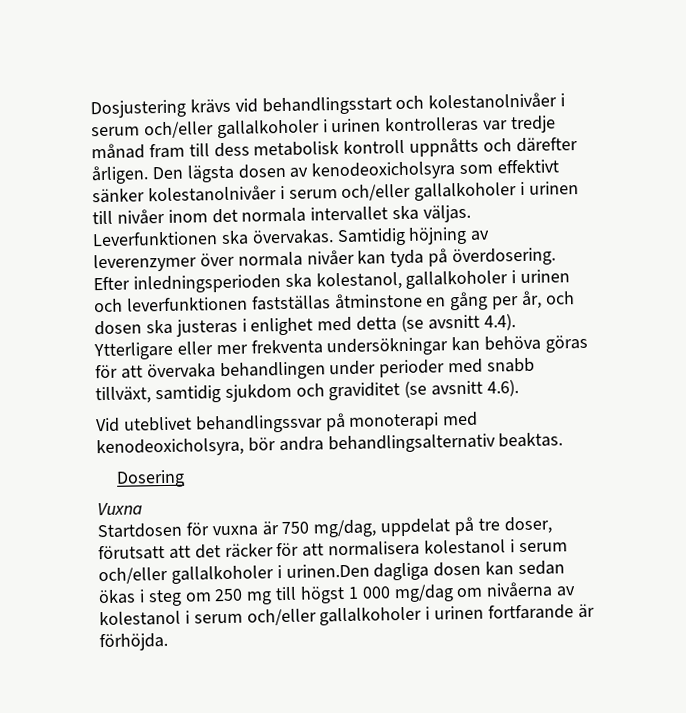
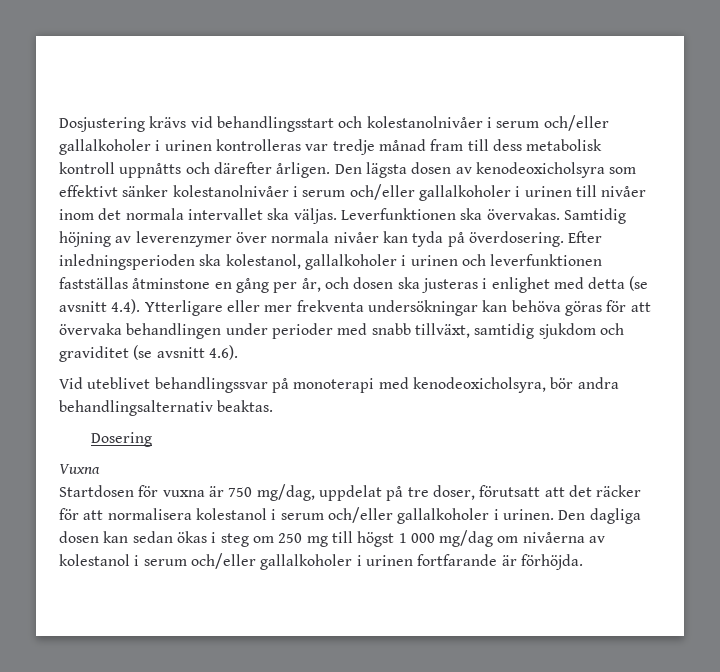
[285,563,370,578] urinen.Den -> [502,509,586,520] urinen. Den

